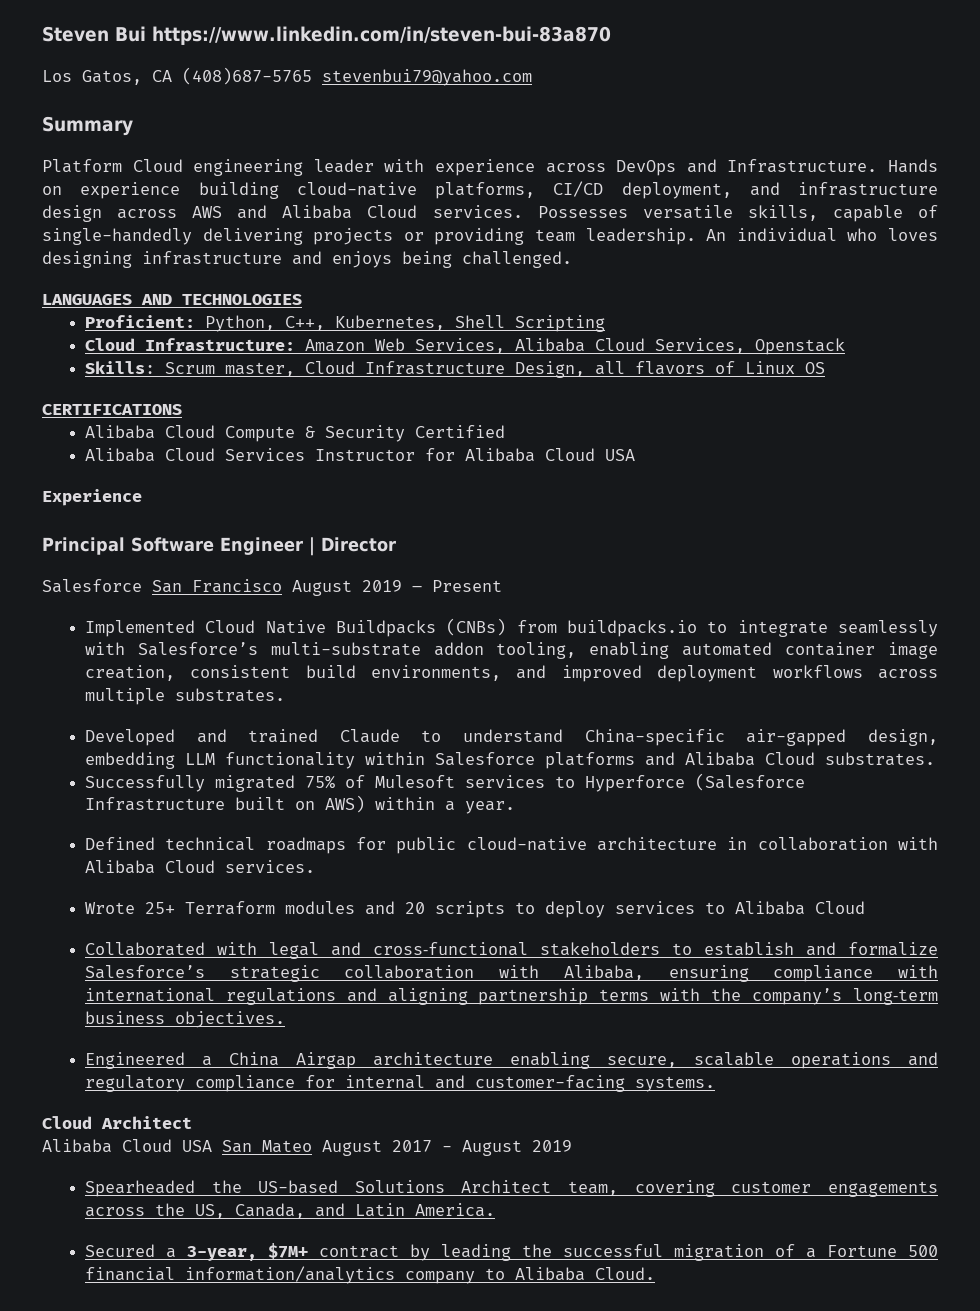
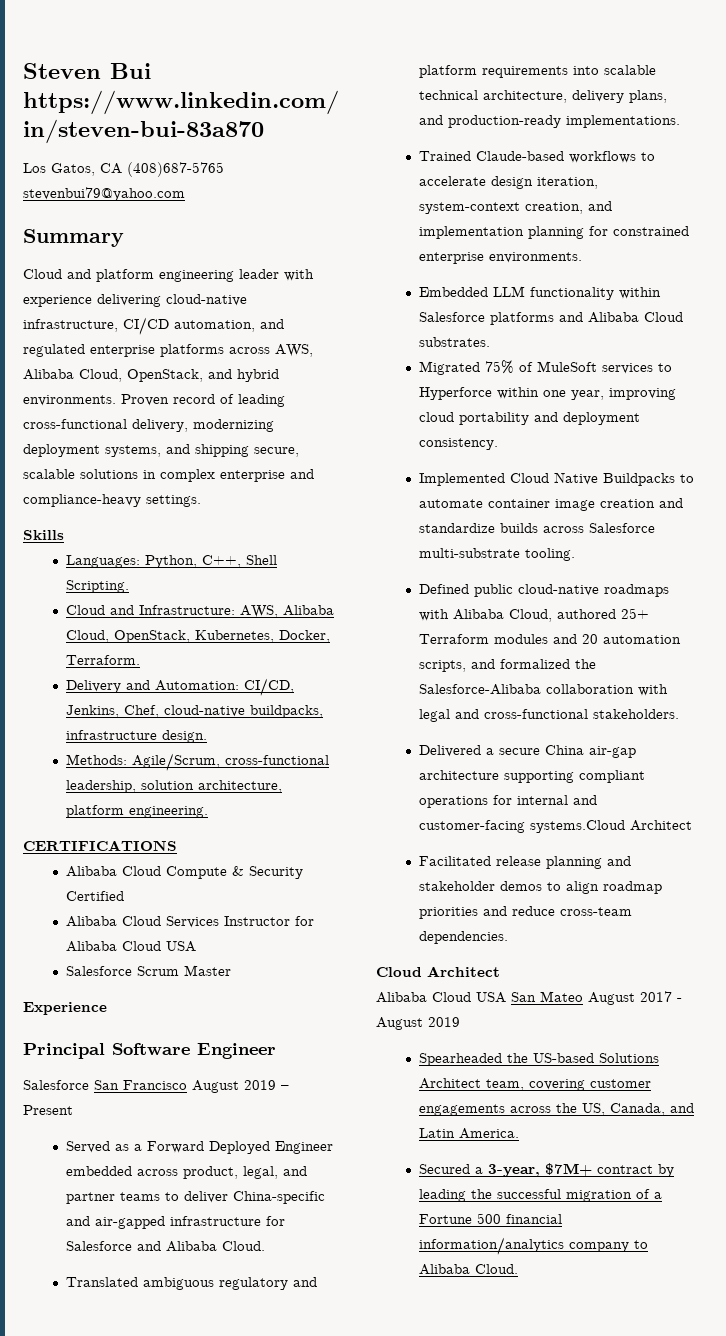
[42,159,183,173] Platform Cloud -> [23,269,154,282] Cloud and platform
[545,159,939,176] [42,181,938,199] [42,205,938,222] [42,228,939,245] [42,251,572,268] [42,294,302,305] [84,315,605,332] [84,338,845,355] [84,361,825,378] across DevOps and Infrastructure. Hands on experience building cloud-native platforms, CI/CD deployment, and infrastructure design across AWS and Alibaba Cloud services. Possesses versatile skills, capable of single-handedly delivering projects or providing team leadership. An individual who loves designing infrastructure and enjoys being challenged. // LANGUAGES AND TECHNOLOGIES // Proficient: Python, C++, Kubernetes, Shell Scripting // Cloud Infrastructure: Amazon Web Services, Alibaba Cloud Services, Openstack // Skills: Scrum master, Cloud Infrastructure Design, all flavors of Linux OS -> [97,294,247,307] [23,317,284,335] [23,344,313,357] [23,369,279,382] [23,394,285,407] [23,419,274,432] [23,444,299,457] [23,469,314,482] [23,494,201,507] [23,530,64,540] [65,555,277,568] [65,580,129,593] [65,605,334,618] [65,630,330,643] [65,655,140,665] [65,678,294,696] [65,705,323,718] [65,730,207,743] [65,753,329,771] [65,780,282,793] [65,805,208,818] delivering cloud-native infrastructure, CI/CD automation, and regulated enterprise platforms across AWS, Alibaba Cloud, OpenStack, and hybrid environments. Proven record of leading cross-functional delivery, modernizing deployment systems, and shipping secure, scalable solutions in complex enterprise and compliance-heavy settings. // Skills // Languages: Python, C++, Shell Scripting. // Cloud and Infrastructure: AWS, Alibaba Cloud, OpenStack, Kubernetes, Docker, Terraform. // Delivery and Automation: CI/CD, Jenkins, Chef, cloud-native buildpacks, infrastructure design. // Methods: Agile/Scrum, cross-functional leadership, solution architecture, platform engineering.
(635, 455) none -> [65,965,231,976] // Salesforce Scrum Master
[309,537,396,556] | Director -> (276, 1051) none
[84,618,939,637] [84,642,938,659] [84,665,938,682] [84,688,285,705] [84,729,938,746] [84,752,175,769] Implemented Cloud Native Buildpacks (CNBs) from buildpacks.io to integrate seamlessly with Salesforce’s multi-substrate addon tooling, enabling automated container image creation, consistent build environments, and improved deployment workflows across multiple substrates. // Developed and trained Claude to understand China-specific air-gapped design, embedding -> [65,1141,333,1154] [65,1166,307,1179] [65,1191,325,1204] [65,1216,285,1229] [65,1241,265,1252] [65,1277,317,1290] [418,65,656,78] [418,90,667,103] [418,115,680,128] [418,151,655,163] [418,176,598,189] [418,201,612,214] [418,226,689,239] [418,252,582,264] [418,287,488,297] Served as a Forward Deployed Engineer embedded across product, legal, and partner teams to deliver China-specific and air-gapped infrastructure for Salesforce and Alibaba Cloud. // Translated ambiguous regulatory and platform requirements into scalable technical architecture, delivery plans, and production-ready implementations. // Trained Claude-based workflows to accelerate design iteration, system-context creation, and implementation planning for constrained enterprise environments. // Embedded
[84,775,295,792] Successfully migrated -> [418,361,480,375] Migrated
[374,775,455,788] Mulesoft -> [536,361,597,372] MuleSoft
[694,773,805,791] [84,795,515,814] [84,837,939,854] [84,860,315,874] [84,902,135,914] (Salesforce Infrastructure built on AWS) within a year. // Defined technical roadmaps for public cloud-native architecture in collaboration with Alibaba Cloud services. // Wrote -> [496,387,676,400] [418,412,640,425] [418,438,498,450] [418,472,694,486] [418,498,683,511] [418,523,655,533] [418,548,575,561] [418,584,669,597] [418,609,616,622] within one year, improving cloud portability and deployment consistency. // Implemented Cloud Native Buildpacks to automate container image creation and standardize builds across Salesforce multi-substrate tooling. // Defined public cloud-native roadmaps with Alibaba Cloud, authored
[434,901,865,918] [84,942,938,959] [84,965,939,982] [84,988,939,1005] [84,1011,285,1028] [84,1052,938,1069] [84,1075,715,1092] scripts to deploy services to Alibaba Cloud // Collaborated with legal and cross‑functional stakeholders to establish and formalize Salesforce’s strategic collaboration with Alibaba, ensuring compliance with international regulations and aligning partnership terms with the company’s long‑term business objectives. // Engineered a China Airgap architecture enabling secure, scalable operations and regulatory compliance for internal and customer-facing systems. -> [602,635,681,644] [418,659,596,672] [418,684,668,696] [418,709,679,722] [418,745,636,758] [418,770,645,783] [418,795,597,808] [418,820,692,833] [418,856,631,869] [418,881,662,894] [418,906,632,919] [418,931,508,944] automation scripts, and formalized the Salesforce-Alibaba collaboration with legal and cross-functional stakeholders. // Delivered a secure China air-gap architecture supporting compliant operations for internal and customer-facing systems.Cloud Architect // Facilitated release planning and stakeholder demos to align roadmap priorities and reduce cross‑team dependencies.

